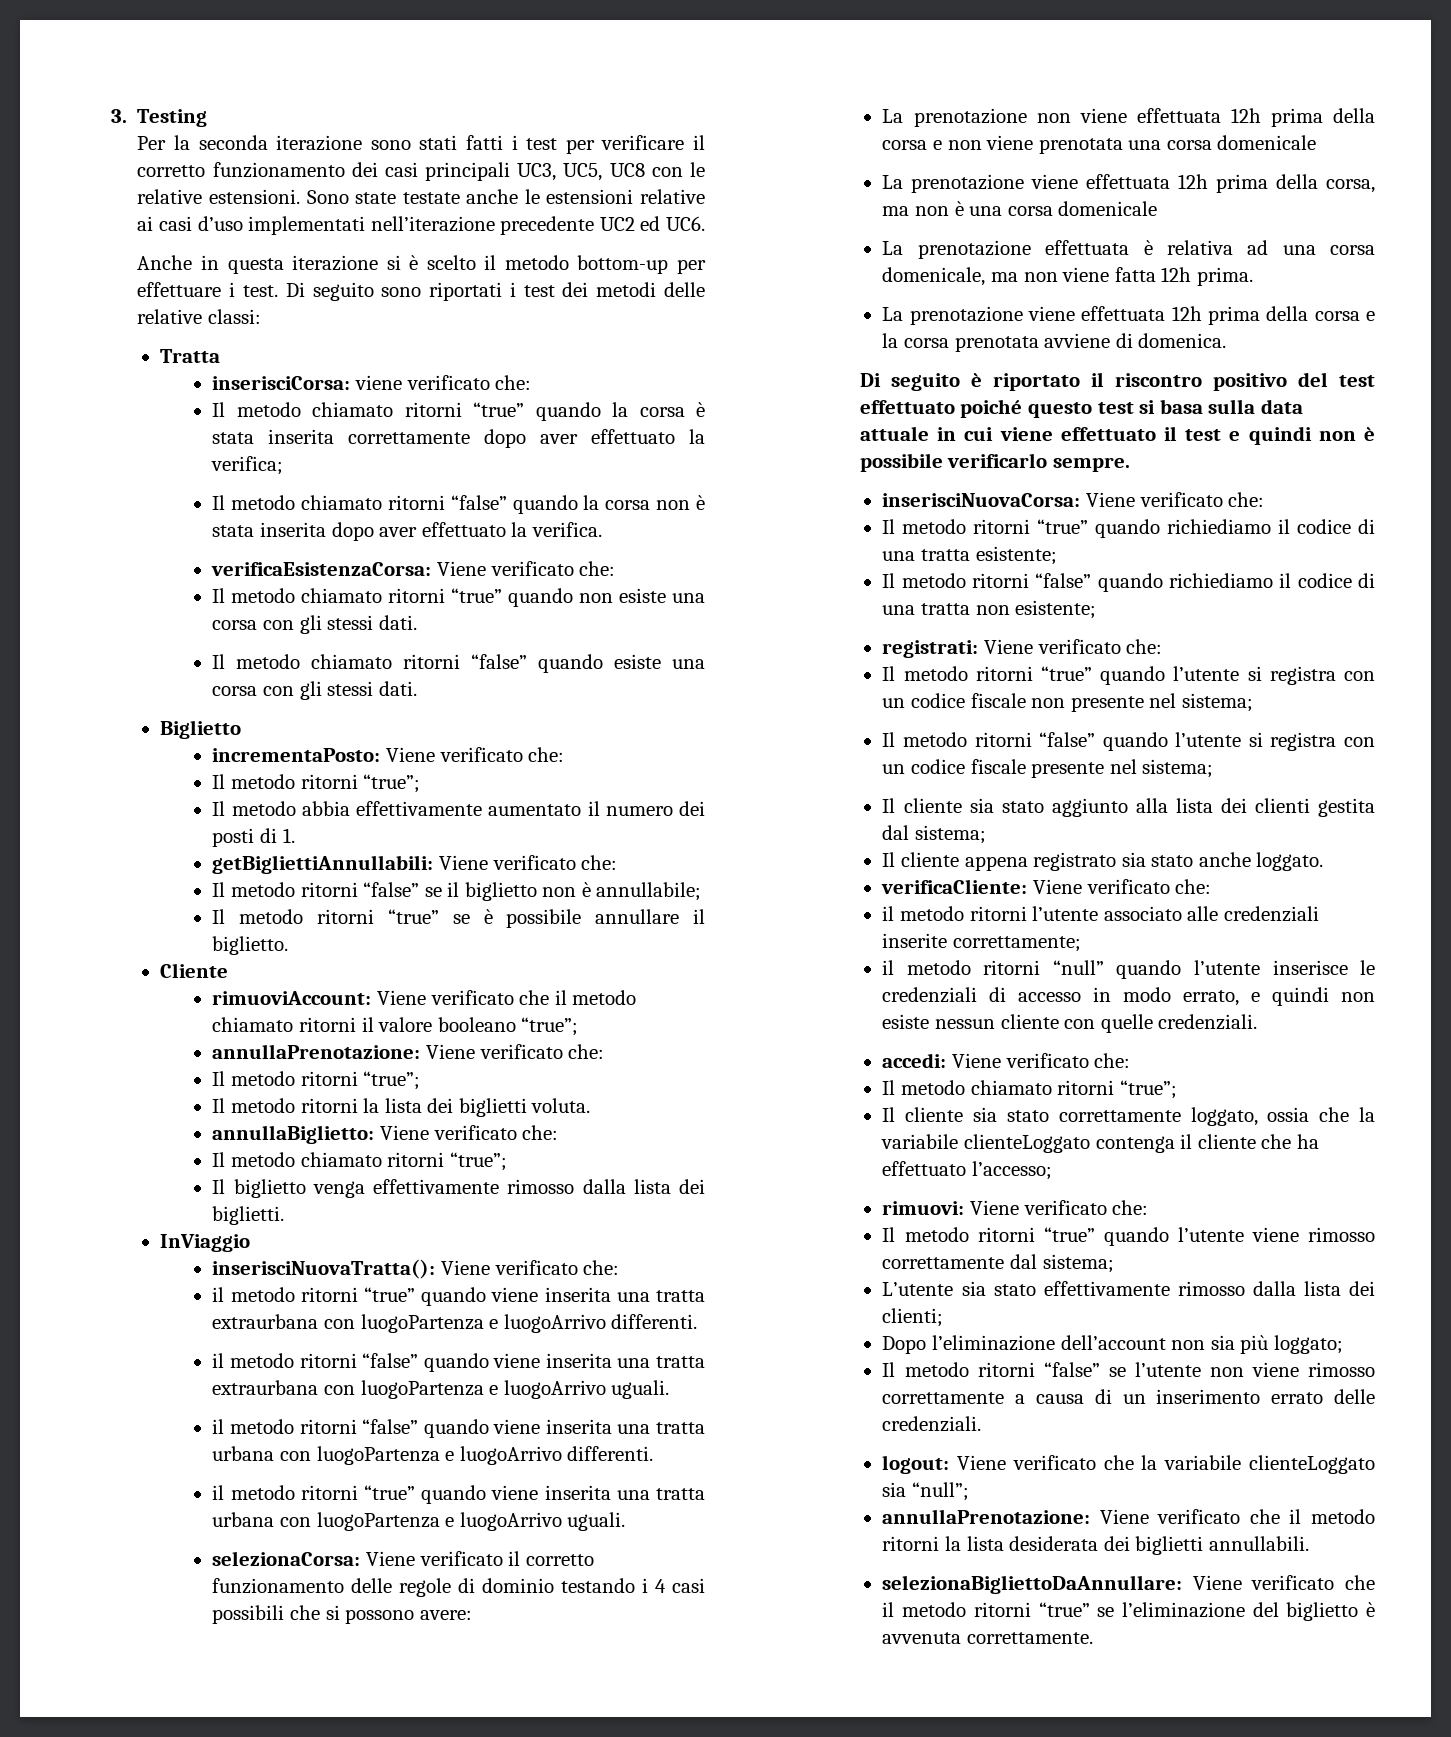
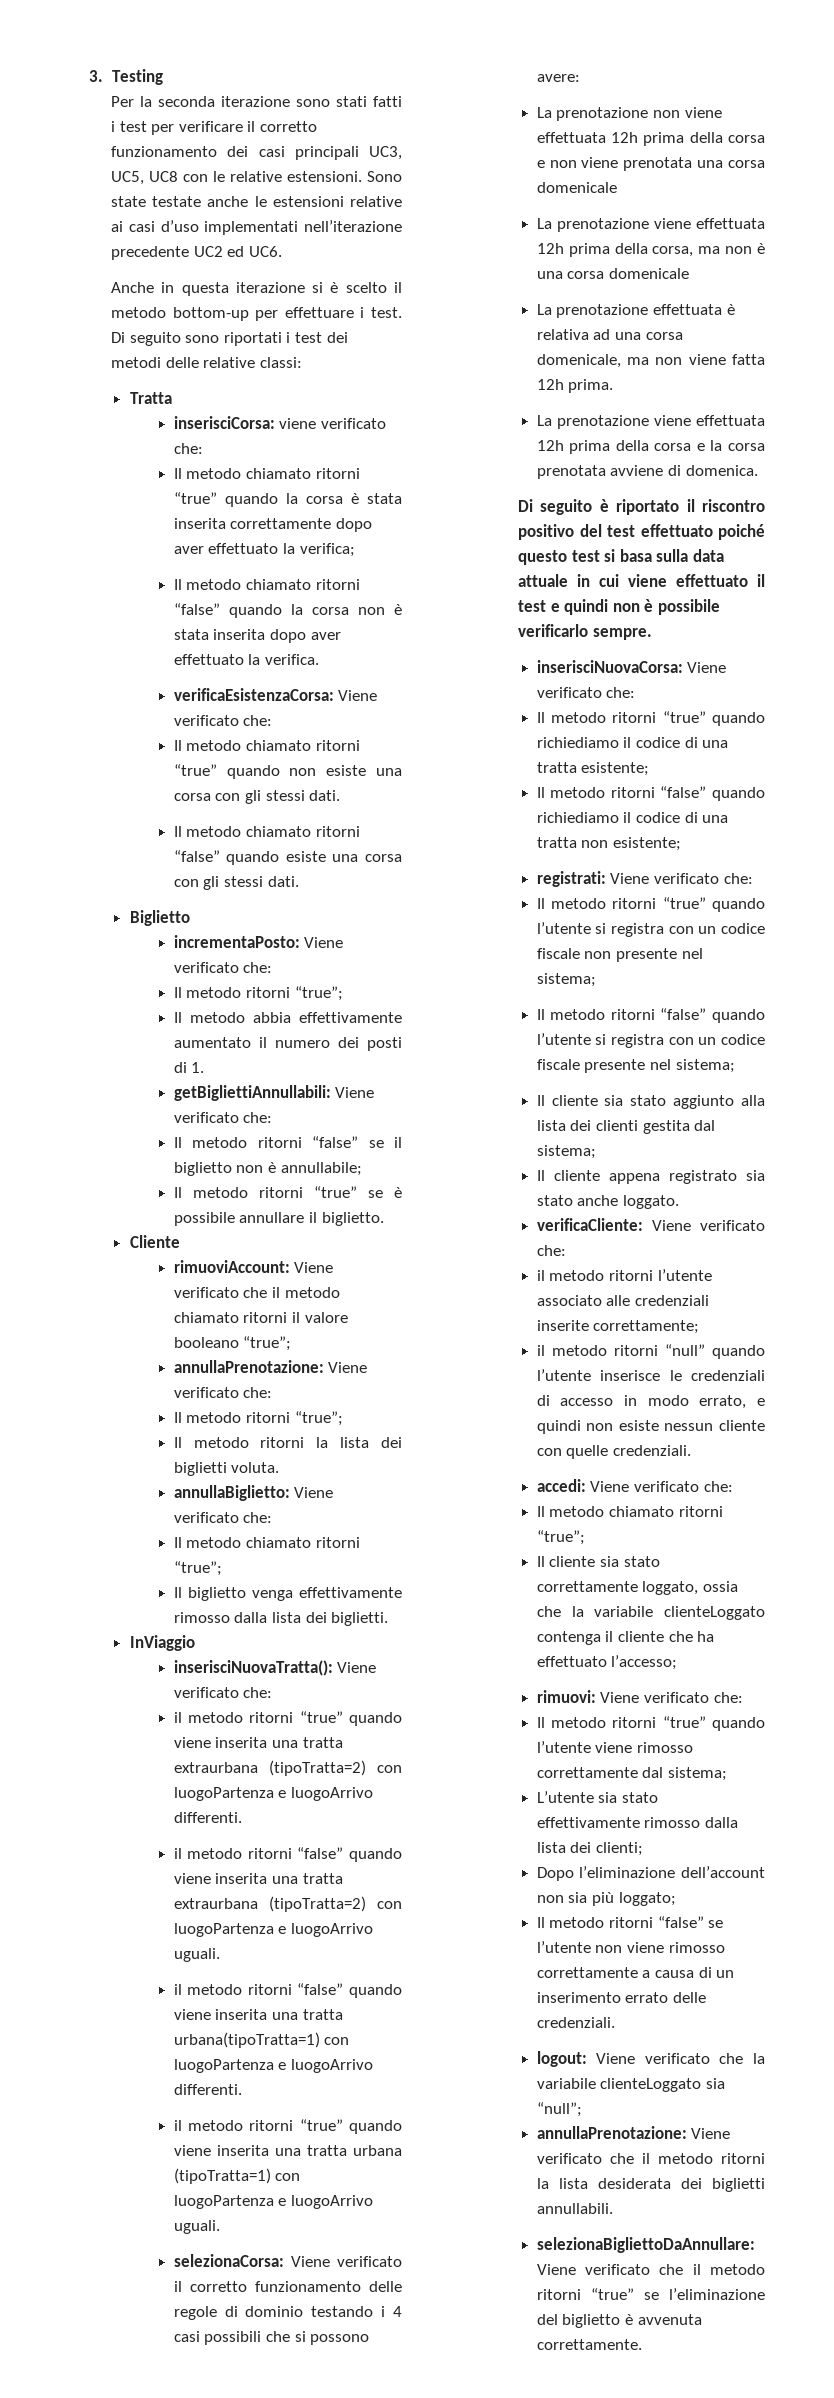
(319, 1321) none -> [268,1760,366,1776] (tipoTratta=2)
(319, 1387) none -> [268,1896,366,1912] (tipoTratta=2)
[212,1446,275,1461] urbana -> [173,2032,320,2048] urbana(tipoTratta=1)
(275, 1519) none -> [173,2168,271,2184] (tipoTratta=1)

